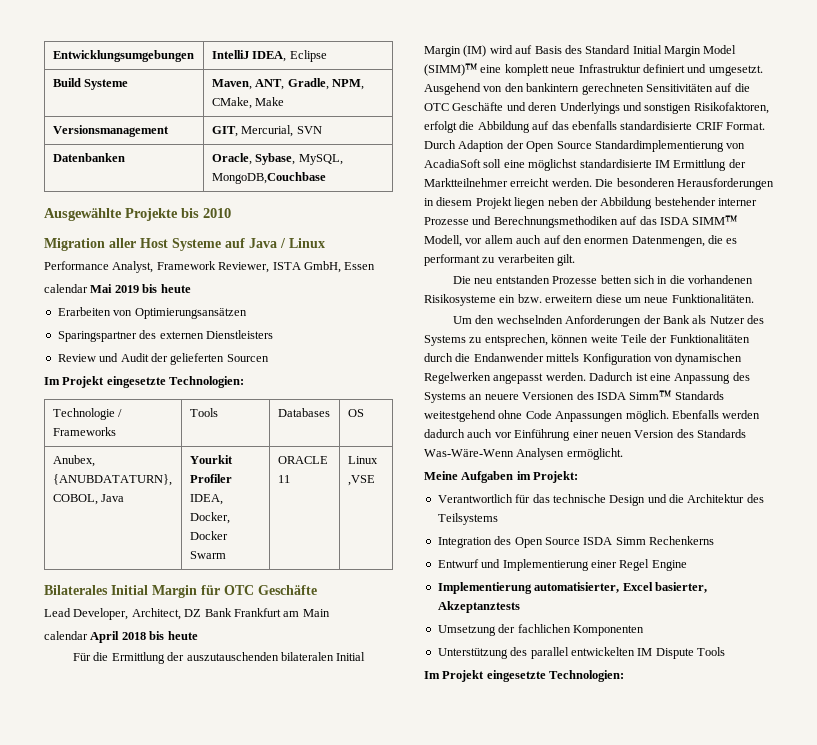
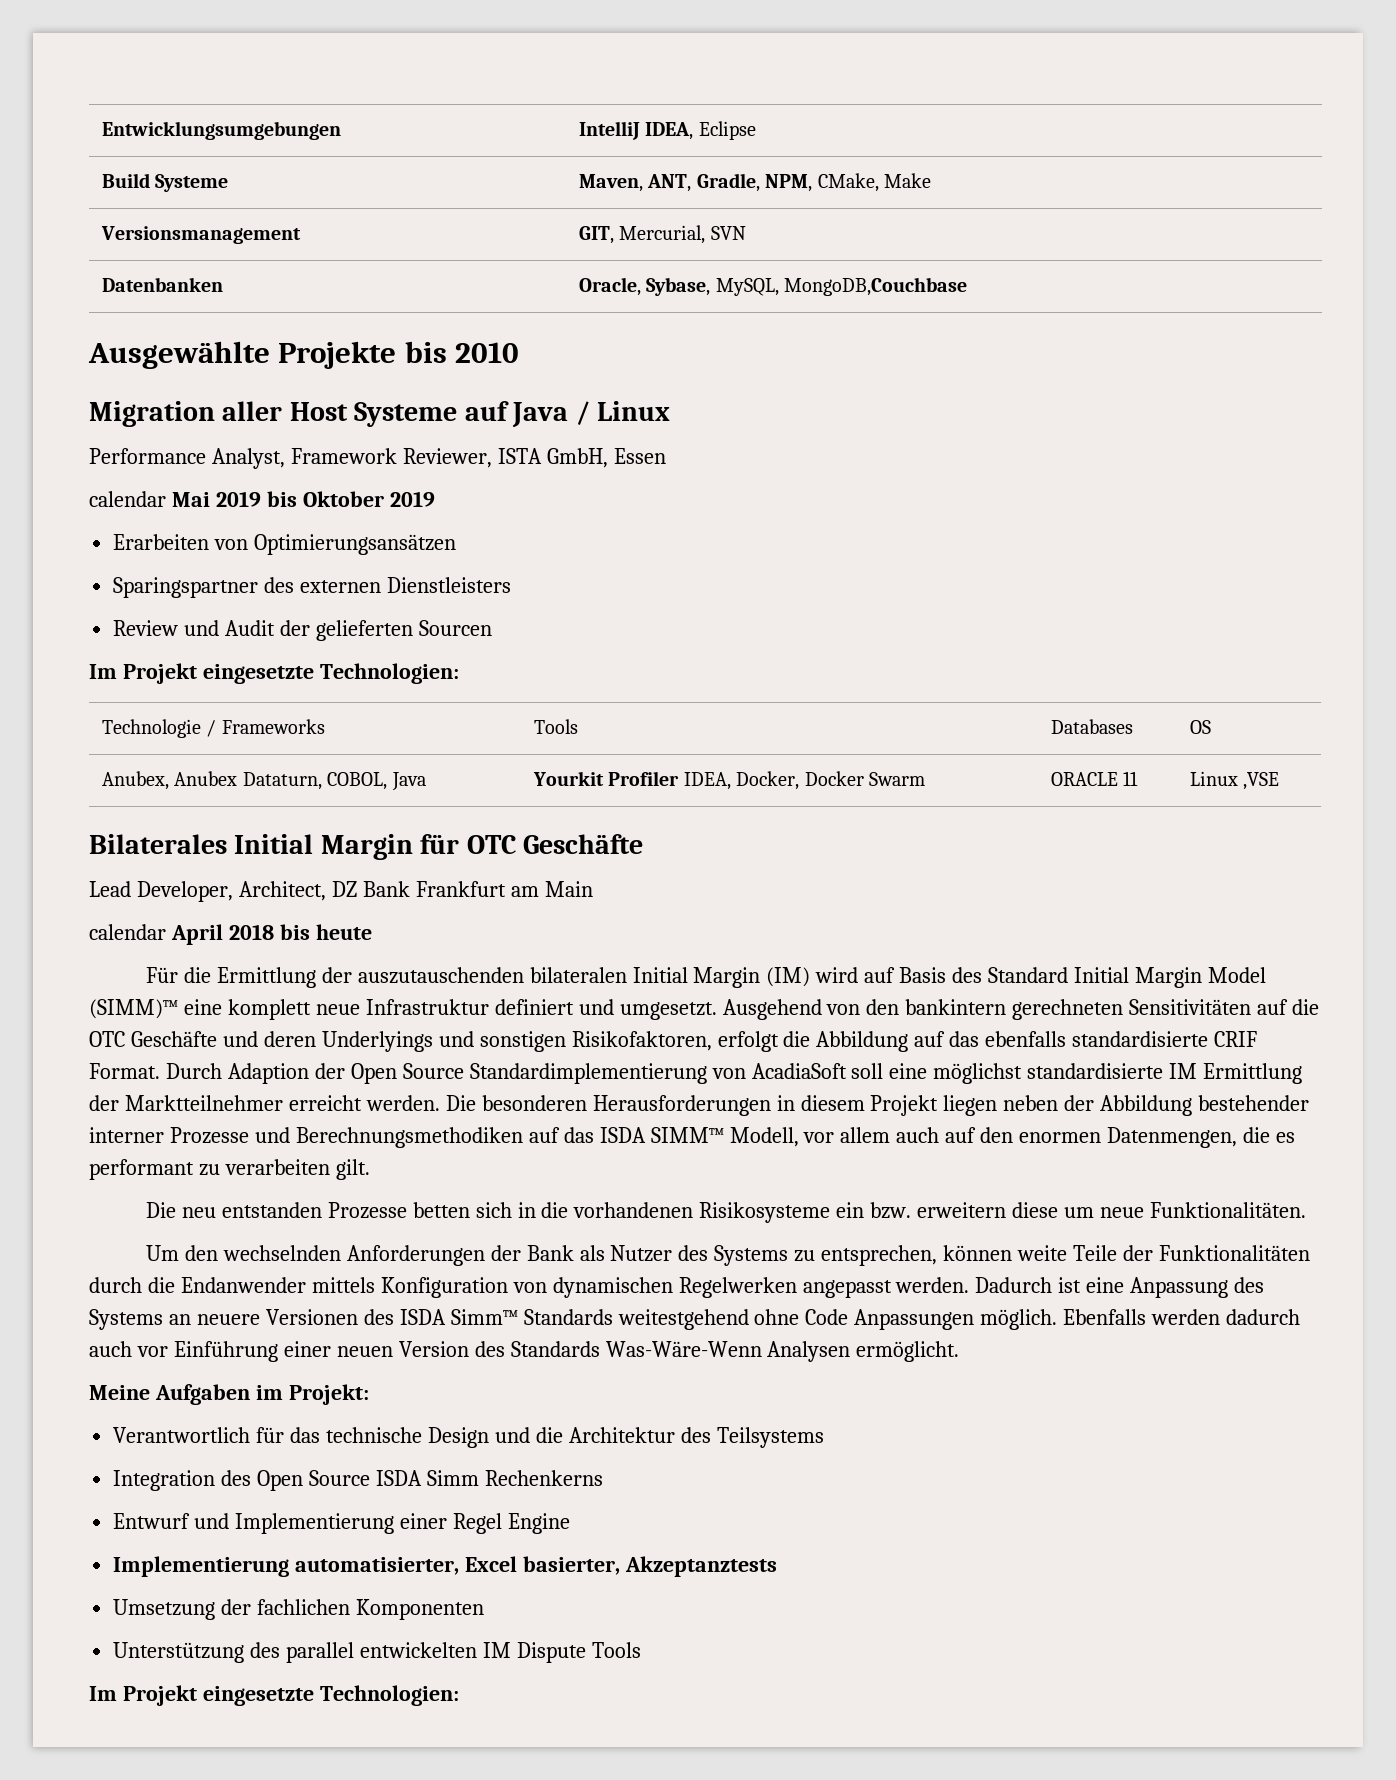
[160,284,191,293] heute -> [302,491,435,507] Oktober 2019
[52,474,172,486] {ANUBDATATURN}, -> [174,771,322,790] Anubex Dataturn,

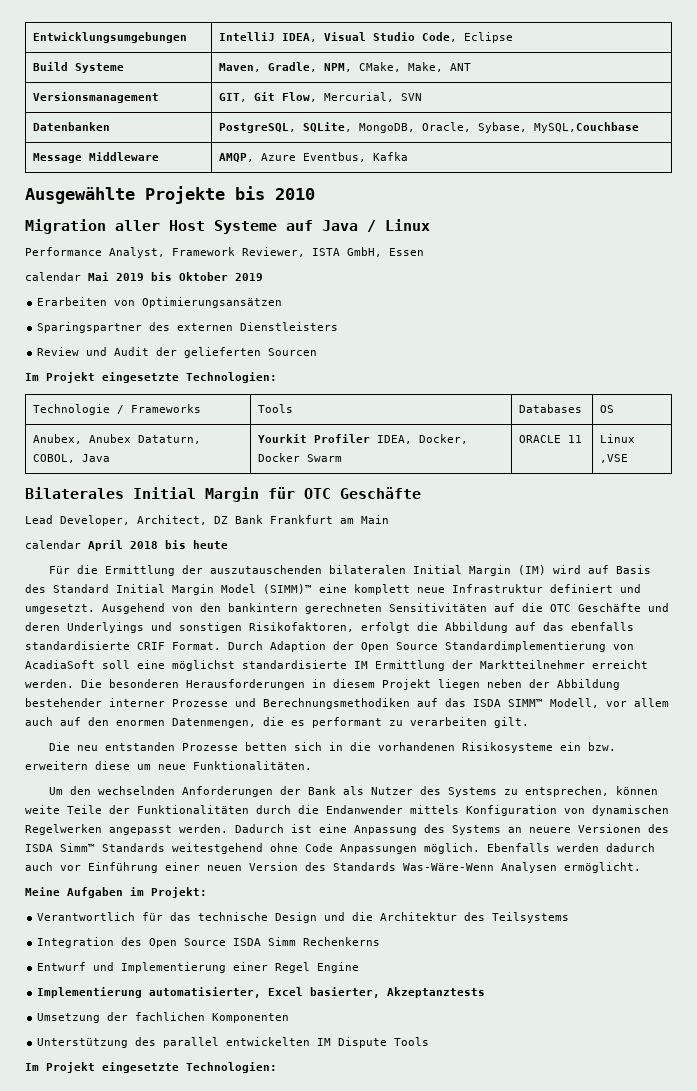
(694, 131) none -> [324,32,458,42] Visual Studio Code,
[647,174,692,192] ANT, -> (262, 67) none
[883,173,931,188] Make -> [408,62,472,72] Make, ANT
(614, 235) none -> [254,92,318,102] Git Flow,
[578,277,968,296] Oracle, Sybase, MySQL, MongoDB,Couchbase -> [219,122,640,133] [33,152,160,163] [219,152,409,162] PostgreSQL, SQLite, MongoDB, Oracle, Sybase, MySQL,Couchbase // Message Middleware | AMQP, Azure Eventbus, Kafka

